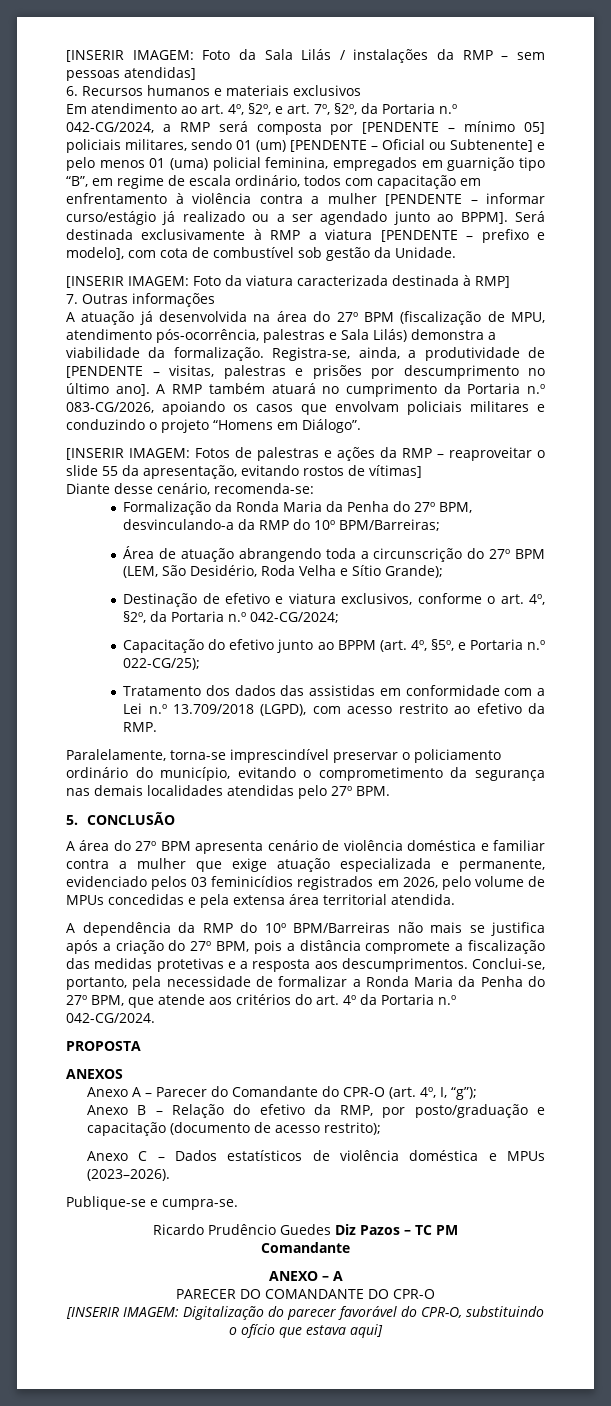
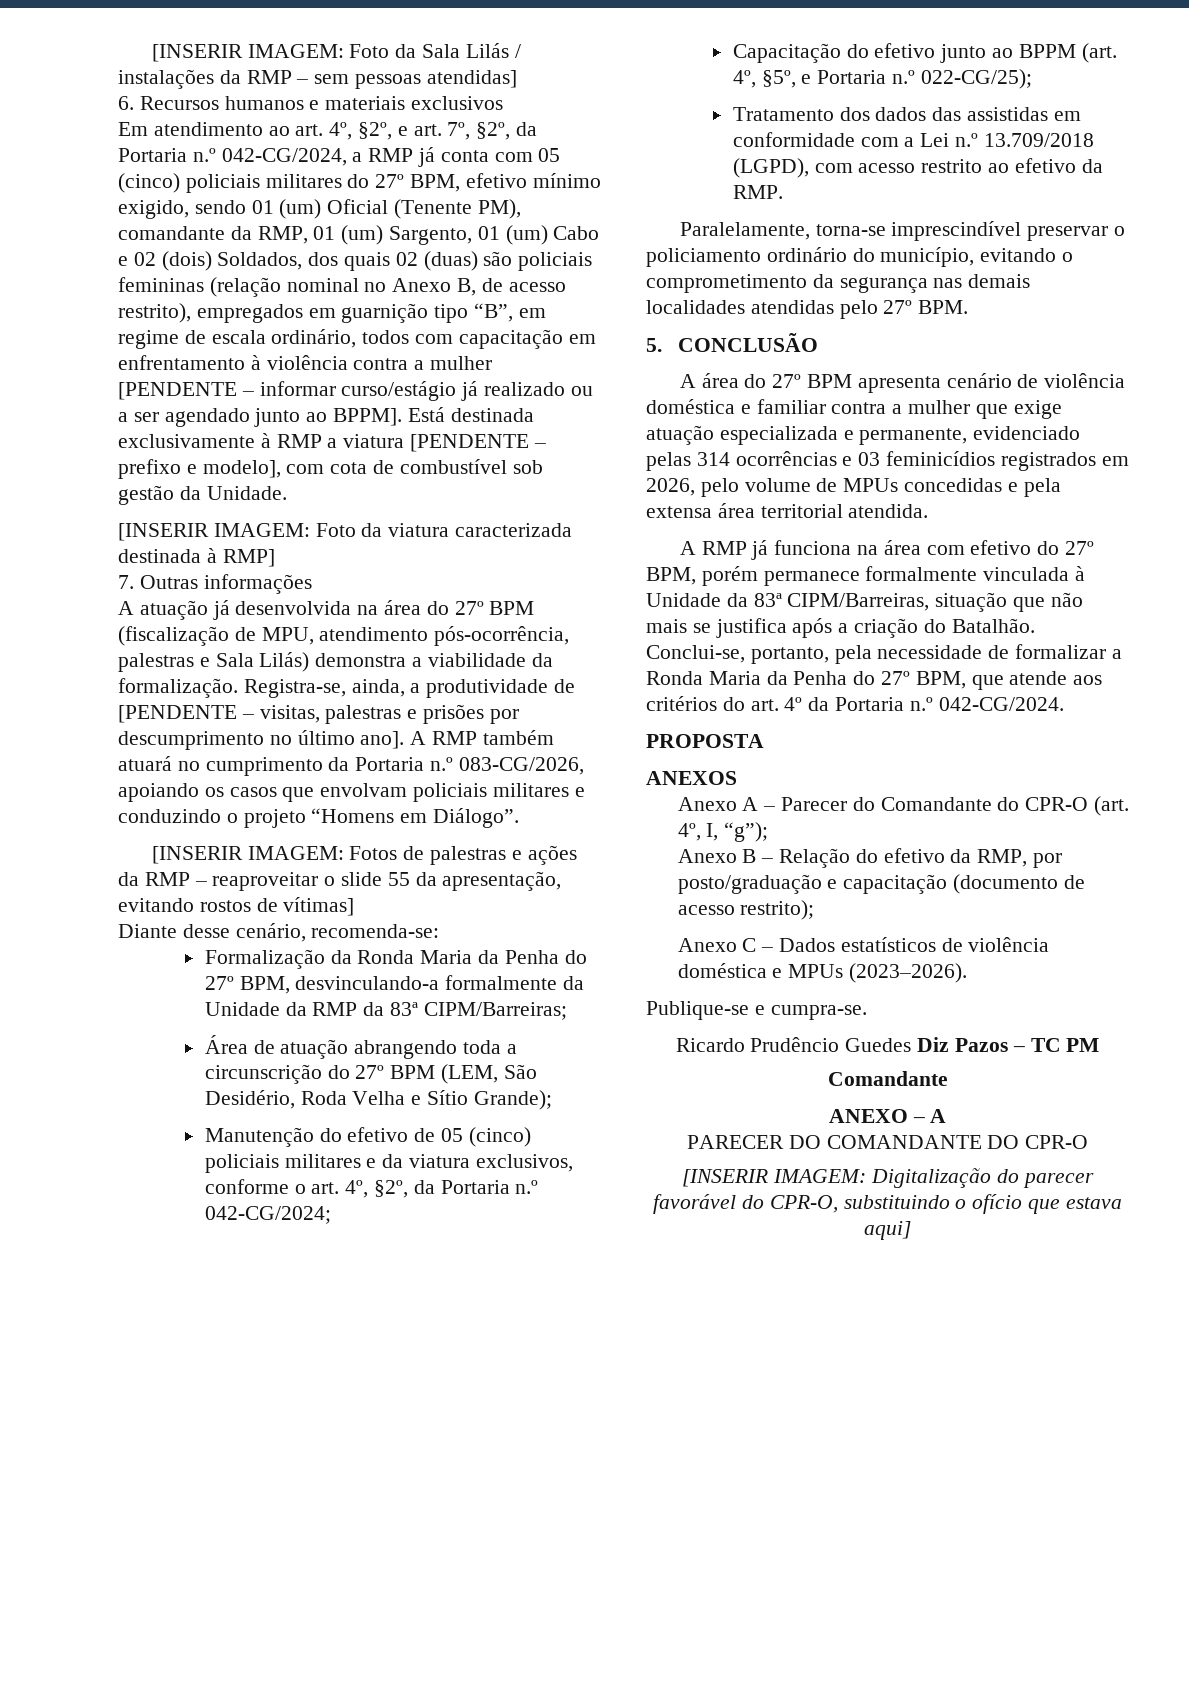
[218,121,546,135] [66,139,545,153] [66,157,329,171] será composta por [PENDENTE – mínimo 05] policiais militares, sendo 01 (um) [PENDENTE – Oficial ou Subtenente] e pelo menos 01 (uma) policial feminina, -> [418,147,561,167] [118,173,601,193] [118,199,521,219] [118,225,600,245] [118,251,593,271] [118,277,566,297] [118,303,191,323] já conta com 05 (cinco) policiais militares do 27º BPM, efetivo mínimo exigido, sendo 01 (um) Oficial (Tenente PM), comandante da RMP, 01 (um) Sargento, 01 (um) Cabo e 02 (dois) Soldados, dos quais 02 (duas) são policiais femininas (relação nominal no Anexo B, de acesso restrito),
[515,211,545,222] Será -> [407,407,445,422] Está
[238,519,441,531] da RMP do 10º BPM/Barreiras; -> [445,975,584,990] [204,1002,567,1020] formalmente da Unidade da RMP da 83ª CIPM/Barreiras;
[123,593,284,607] Destinação de efetivo e -> [204,1127,531,1147] [204,1154,404,1173] Manutenção do efetivo de 05 (cinco) policiais militares e da
[151,876,188,890] pelos -> [646,451,853,471] pelas 314 ocorrências e
[82,922,390,936] dependência da RMP do 10º BPM/Barreiras -> [701,540,1094,560] [646,566,1086,586] [646,592,1046,612] RMP já funciona na área com efetivo do 27º BPM, porém permanece formalmente vinculada à Unidade da 83ª CIPM/Barreiras, situação que
[190,940,545,954] [66,958,468,972] 27º BPM, pois a distância compromete a fiscalização das medidas protetivas e a resposta aos descumprimentos. -> [951,618,1035,633] Batalhão.

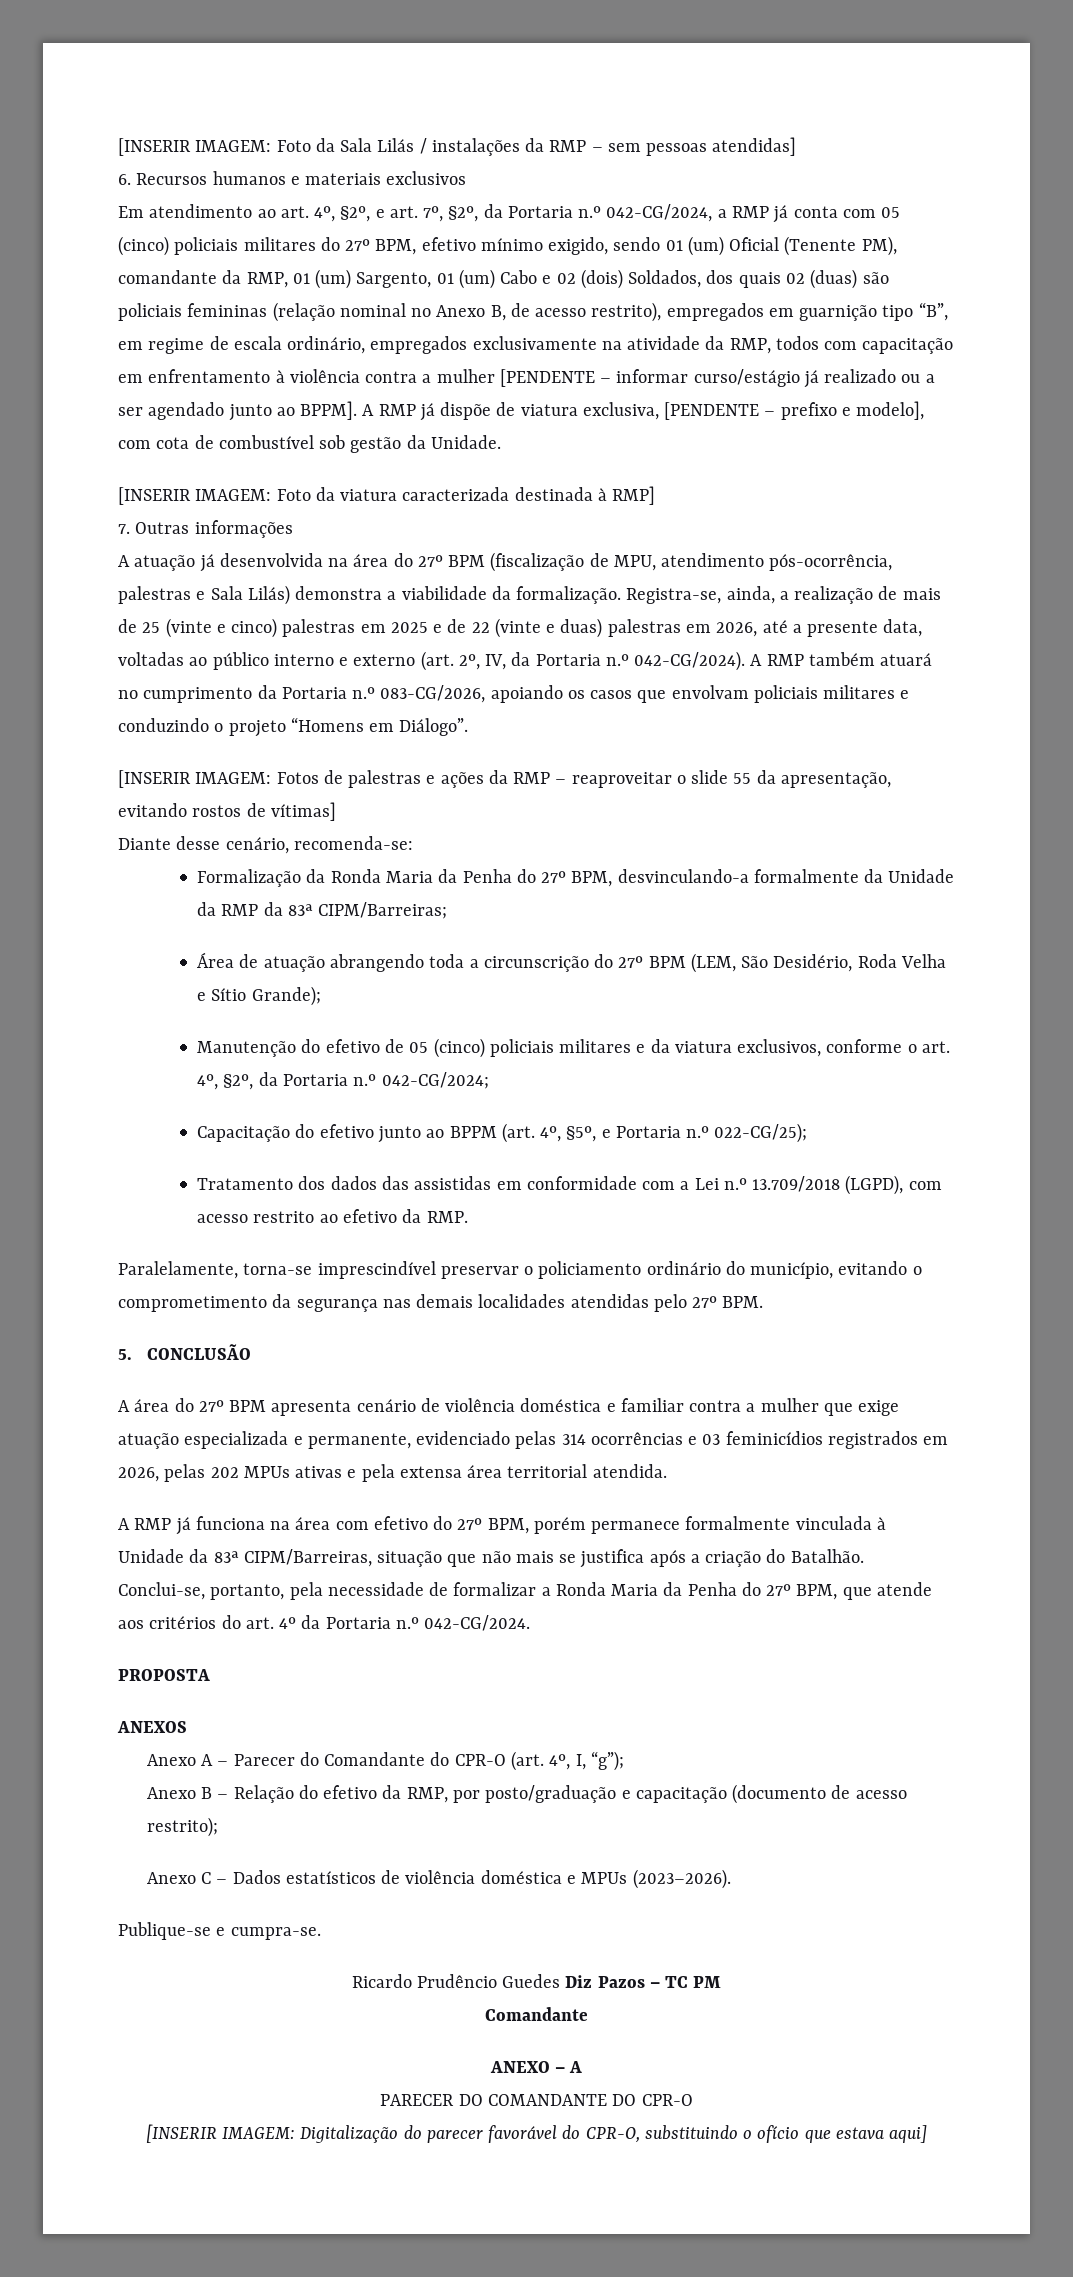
(357, 338) none -> [370,336,771,354] empregados exclusivamente na atividade da RMP,
[407,407,534,422] [118,433,405,448] Está destinada exclusivamente à RMP a viatura -> [362,402,659,421] A RMP já dispõe de viatura exclusiva,
[426,679,576,698] [118,704,519,724] [118,730,405,750] produtividade de [PENDENTE – visitas, palestras e prisões por descumprimento no último ano]. -> [794,586,941,604] [118,618,923,638] [118,651,746,671] realização de mais de 25 (vinte e cinco) palestras em 2025 e de 22 (vinte e duas) palestras em 2026, até a presente data, voltadas ao público interno e externo (art. 2º, IV, da Portaria n.º 042-CG/2024).
[700,478,1003,497] pelo volume de MPUs concedidas -> [164,1464,343,1482] pelas 202 MPUs ativas

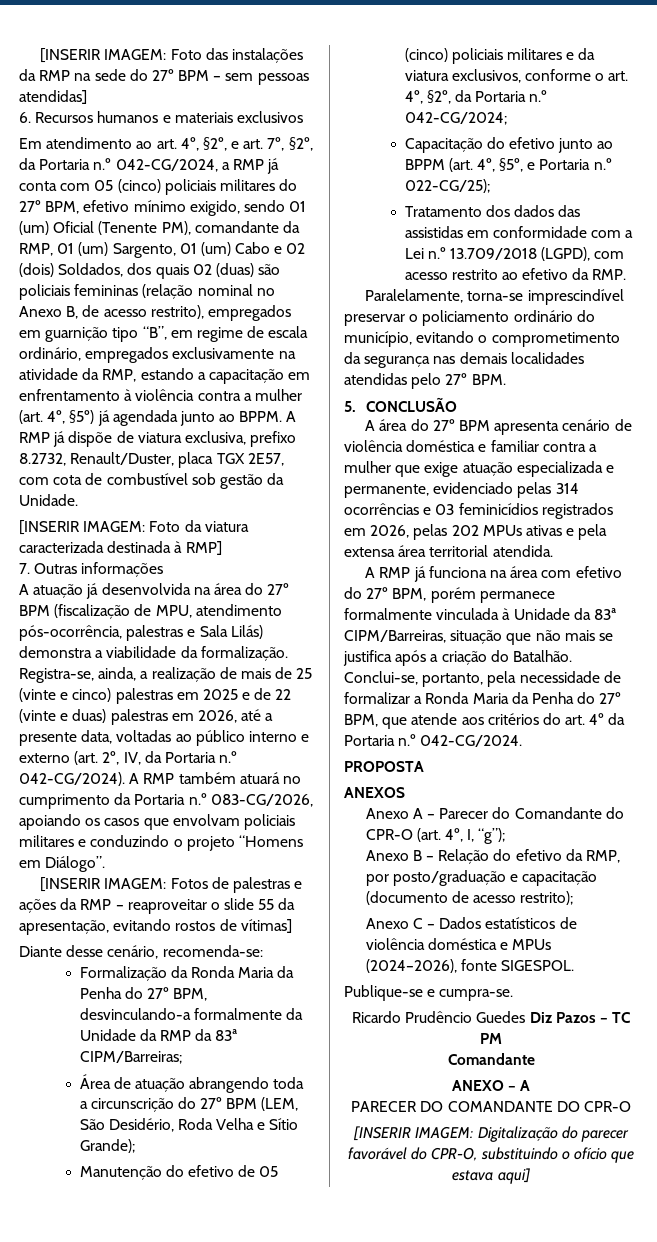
[118,138,587,156] [INSERIR IMAGEM: Foto da Sala Lilás / instalações da RMP -> [40,48,303,63] [19,69,210,81] [INSERIR IMAGEM: Foto das instalações da RMP na sede do 27º BPM
[775,336,858,350] todos com -> [140,368,206,380] estando a
[499,369,935,388] [118,401,358,421] [PENDENTE – informar curso/estágio já realizado ou a ser agendado junto ao BPPM]. -> [19,410,283,426] (art. 4º, §5º) já agendada junto ao BPPM.
[664,401,925,420] [PENDENTE – prefixo e modelo], -> [250,431,297,447] [19,452,284,468] prefixo 8.2732, Renault/Duster, placa TGX 2E57,
[632,1869,731,1889] (2023–2026). -> [365,959,575,973] (2024–2026), fonte SIGESPOL.

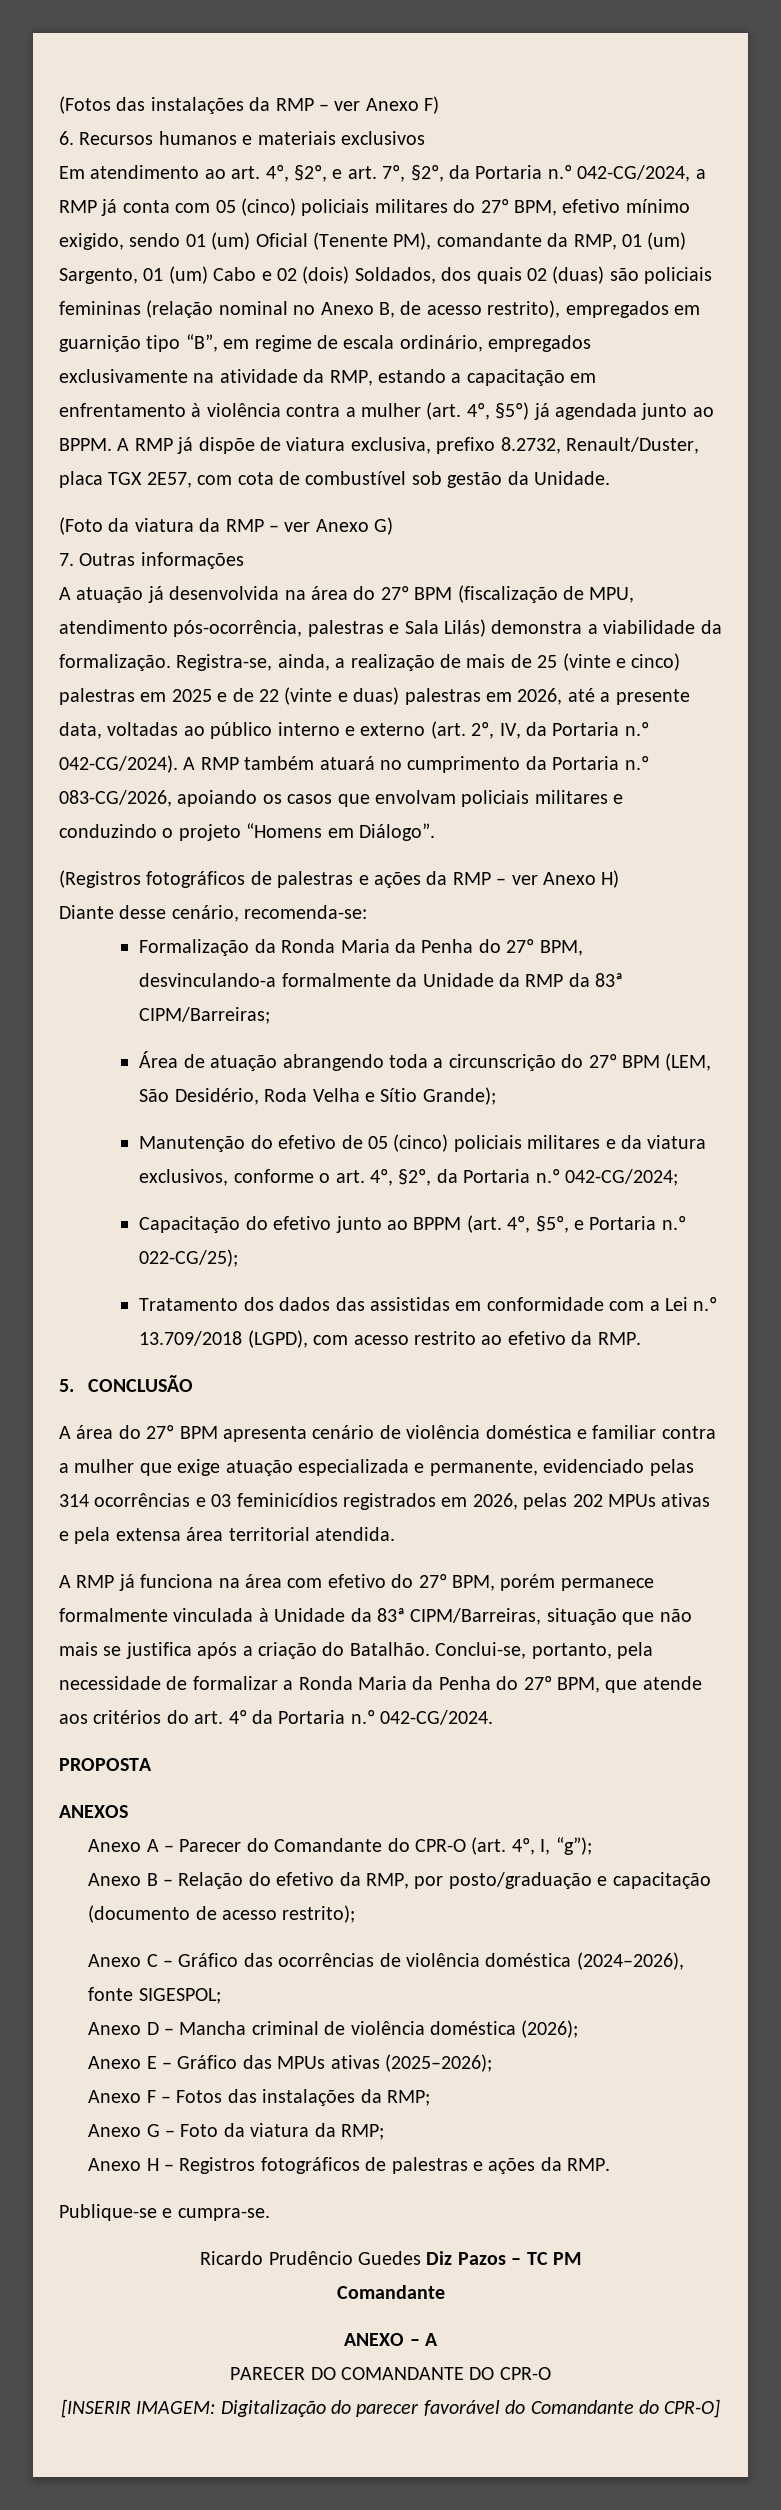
[40,48,202,63] [INSERIR IMAGEM: Foto -> [59,96,111,114] (Fotos
[74,69,309,85] [19,90,87,104] na sede do 27º BPM – sem pessoas atendidas] -> [319,96,440,114] – ver Anexo F)
[19,520,249,535] [19,541,222,555] [INSERIR IMAGEM: Foto da viatura caracterizada destinada à RMP] -> [59,517,394,535] (Foto da viatura da RMP – ver Anexo G)
[40,877,208,892] [INSERIR IMAGEM: Fotos -> [59,870,246,888] (Registros fotográficos
[127,898,296,914] [19,919,292,935] reaproveitar o slide 55 da apresentação, evitando rostos de vítimas] -> [511,870,620,888] ver Anexo H)
[365,289,624,305] [344,310,595,326] [344,331,620,347] [344,352,584,368] [344,373,506,389] // Paralelamente, torna-se imprescindível preservar o policiamento ordinário do município, evitando o comprometimento da segurança nas demais localidades atendidas pelo 27º BPM. -> (641, 1338) none
[439,917,577,929] [365,938,552,950] [365,959,575,973] Dados estatísticos de violência doméstica e MPUs (2024–2026), fonte SIGESPOL. -> [178,1952,684,1970] [88,1987,221,2004] [88,2020,579,2038] [88,2054,493,2072] [88,2089,431,2106] [88,2123,385,2140] [88,2157,611,2174] Gráfico das ocorrências de violência doméstica (2024–2026), fonte SIGESPOL; // Anexo D – Mancha criminal de violência doméstica (2026); // Anexo E – Gráfico das MPUs ativas (2025–2026); // Anexo F – Fotos das instalações da RMP; // Anexo G – Foto da viatura da RMP; // Anexo H – Registros fotográficos de palestras e ações da RMP.
[431,1147,635,1163] [452,1168,530,1184] CPR-O, substituindo o ofício que estava aqui] -> [530,2399,721,2418] Comandante do CPR-O]

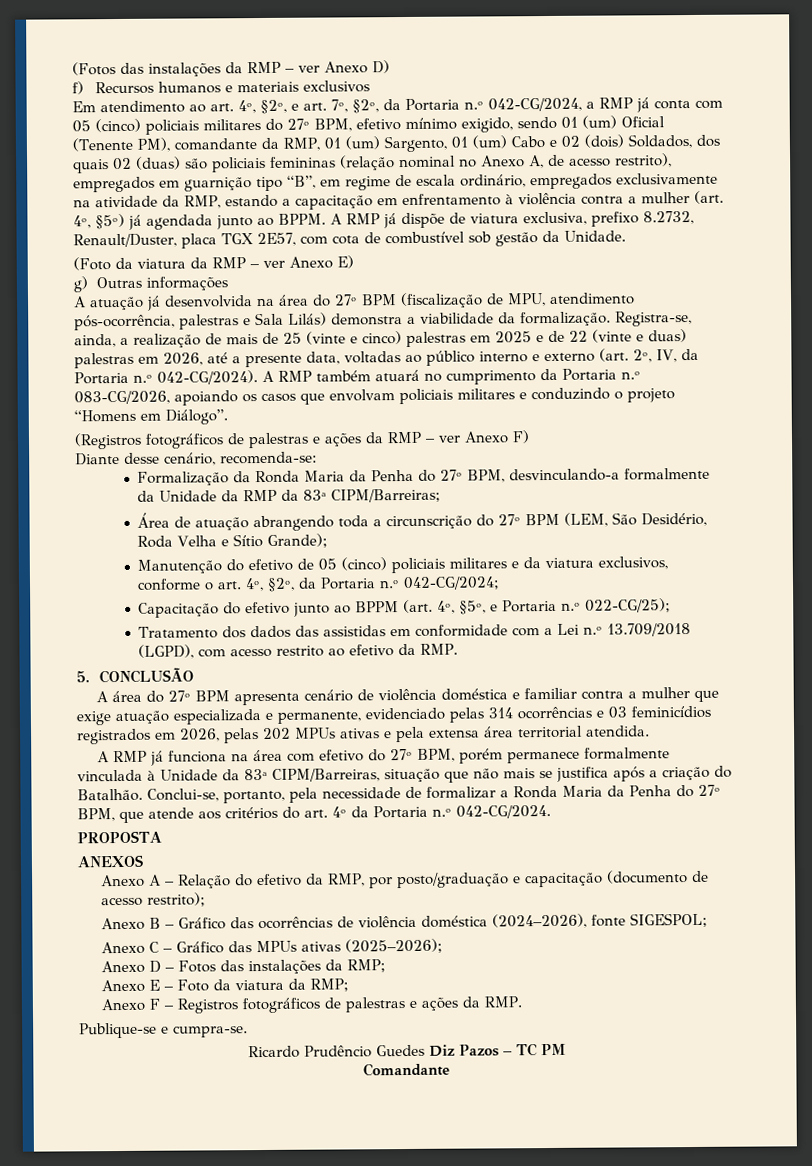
[424,96,440,114] [59,131,74,145] F) // 6. -> [372,60,390,74] [72,81,84,95] D) // f)
[379,302,395,318] B, -> [529,155,544,169] A,
[374,517,394,535] [59,553,74,566] G) // 7. -> [337,255,354,269] [73,276,88,293] E) // g)
[601,870,620,888] H) -> [512,430,530,444] F)
[179,1837,592,1855] [88,1873,174,1886] Parecer do Comandante do CPR-O (art. 4º, I, “g”); // Anexo B – -> (175, 883) none
[146,1954,158,1967] C -> [148,917,161,929] B
[146,2020,579,2038] [88,2056,157,2069] D – Mancha criminal de violência doméstica (2026); // Anexo E -> [148,941,159,953] C
[146,2090,156,2103] F -> [148,960,161,973] D
[146,2124,160,2137] G -> [148,979,160,991] E
[146,2158,159,2171] H -> [148,998,160,1010] F
[344,2333,438,2346] [230,2367,551,2380] [60,2399,721,2418] // ANEXO – A // PARECER DO COMANDANTE DO CPR-O // [INSERIR IMAGEM: Digitalização do parecer favorável do Comandante do CPR-O] -> (450, 1069) none

